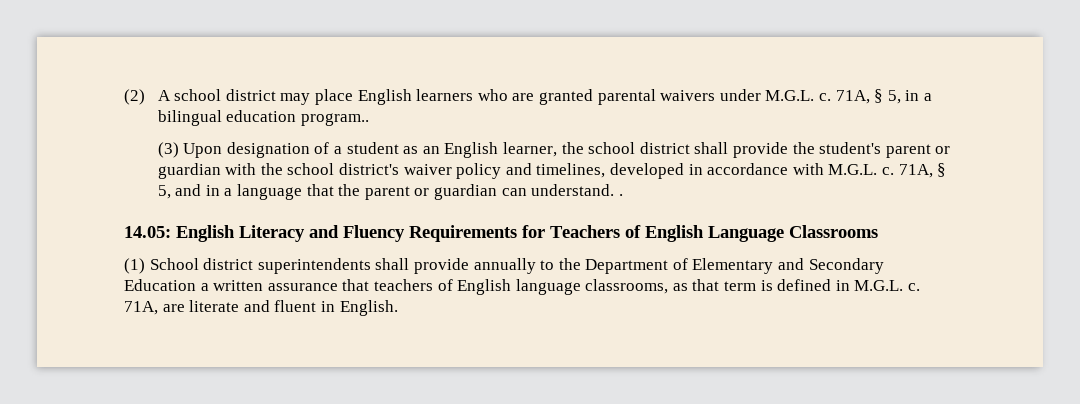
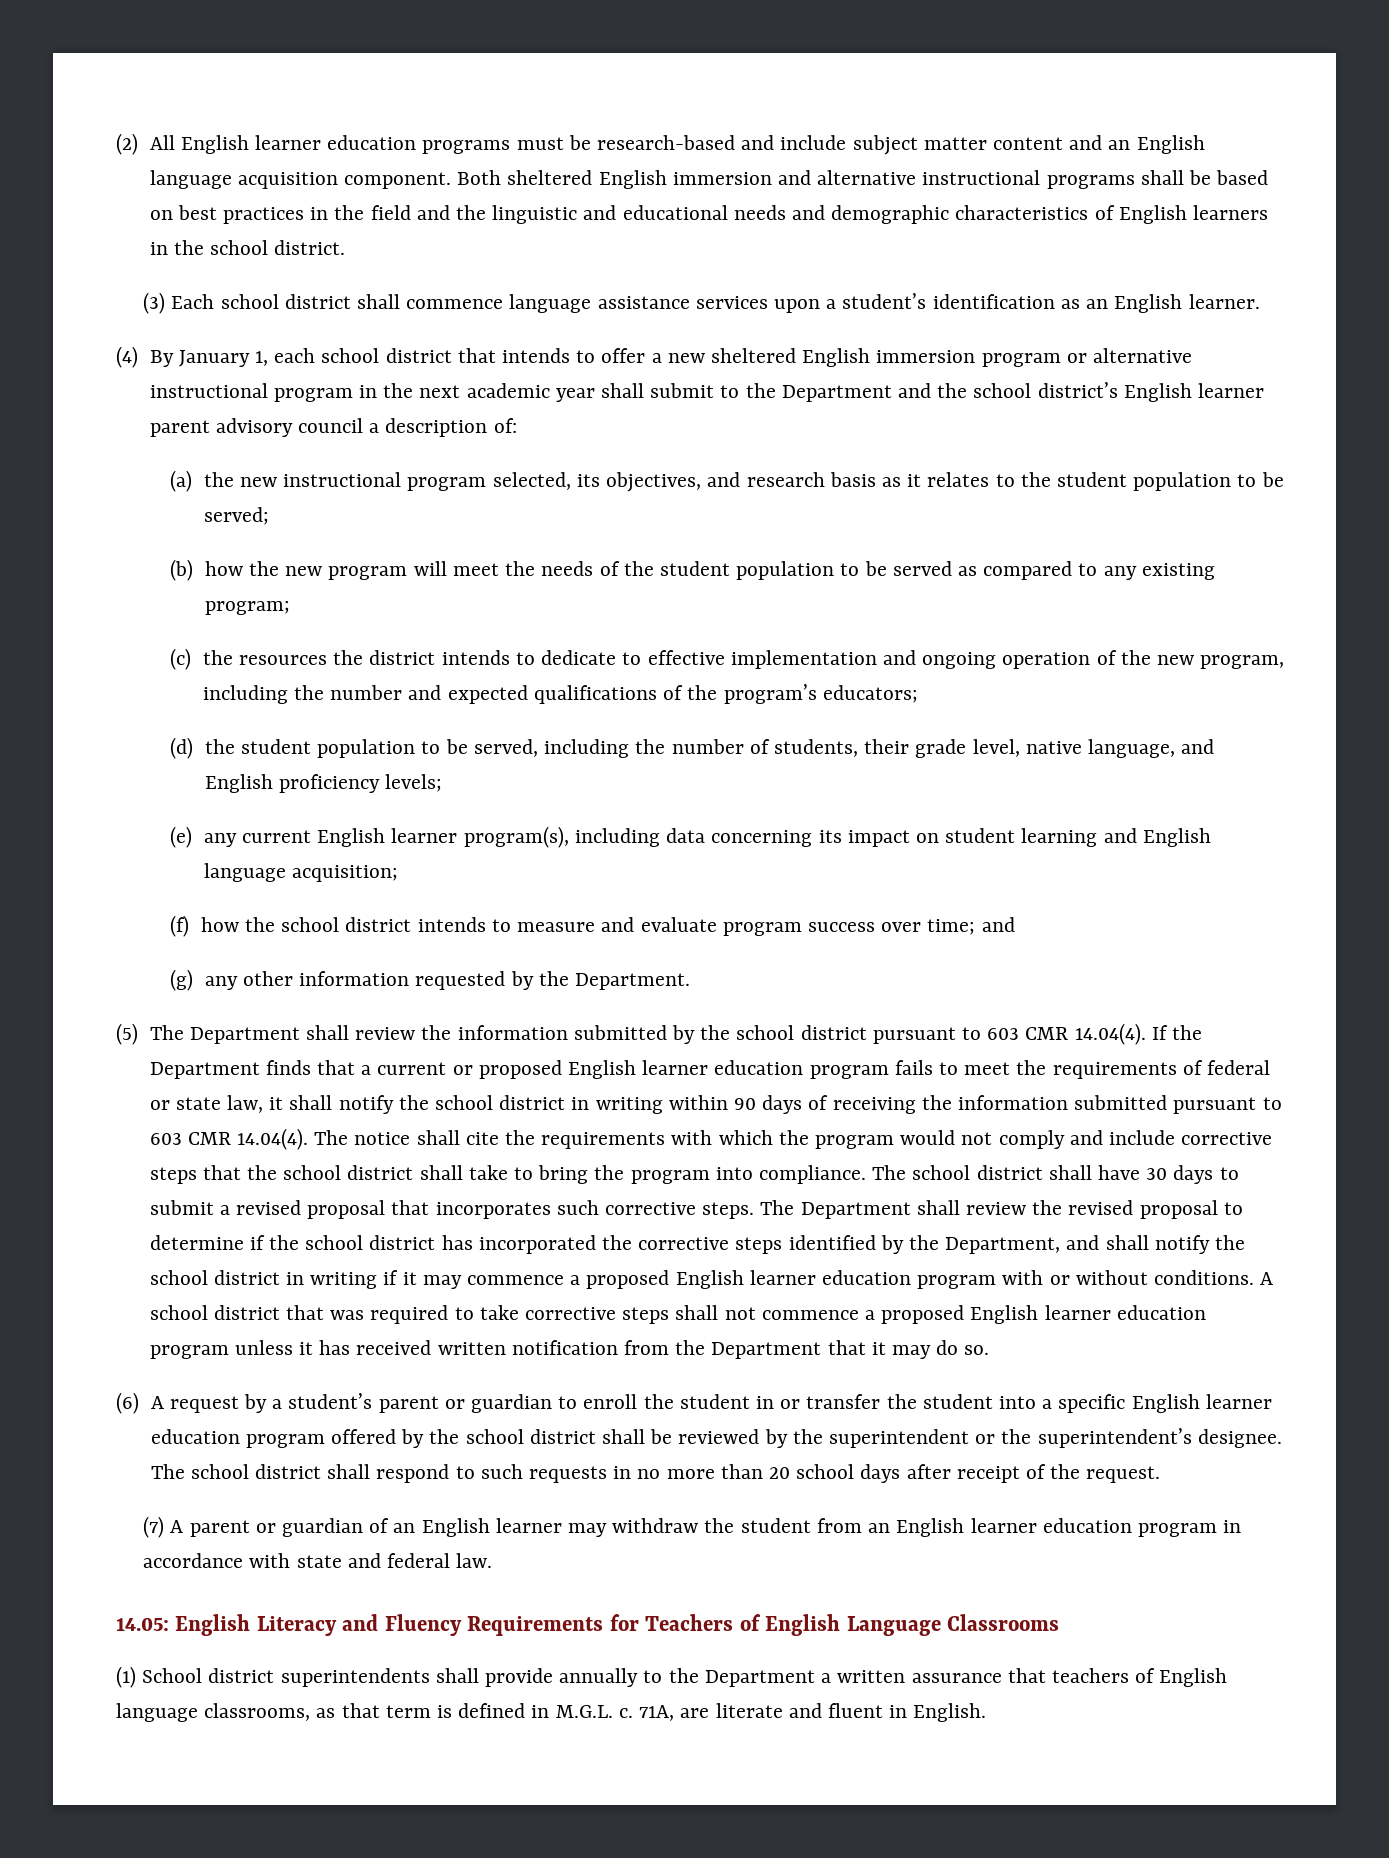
[157,89,932,105] [157,110,369,126] [157,142,951,158] [157,163,947,179] [157,184,623,200] A school district may place English learners who are granted parental waivers under M.G.L. c. 71A, § 5, in a bilingual education program.. // (3) Upon designation of a student as an English learner, the school district shall provide the student's parent or guardian with the school district's waiver policy and timelines, developed in accordance with M.G.L. c. 71A, § 5, and in a language that the parent or guardian can understand. . -> [149,135,1205,155] [149,170,1269,189] [149,205,1269,224] [149,240,346,255] [143,292,1260,314] [116,346,1193,368] [149,382,1265,402] [149,418,517,437] [170,470,1284,492] [203,507,269,525] [170,559,1215,581] [204,601,290,615] [170,648,1285,670] [202,684,918,704] [170,737,1215,759] [204,774,443,793] [170,826,1211,848] [203,863,399,882] [170,915,1015,937] [170,969,691,991] [116,1023,1203,1045] [149,1060,1271,1079] [149,1095,1282,1114] [149,1128,1273,1150] [149,1165,1239,1184] [149,1200,1243,1219] [149,1235,1246,1254] [149,1270,1274,1289] [149,1305,1206,1324] [149,1340,990,1359] [116,1392,1272,1414] [150,1428,1282,1448] [150,1464,1161,1483] [143,1516,1242,1538] [143,1553,493,1568] All English learner education programs must be research-based and include subject matter content and an English language acquisition component. Both sheltered English immersion and alternative instructional programs shall be based on best practices in the field and the linguistic and educational needs and demographic characteristics of English learners in the school district. // (3) Each school district shall commence language assistance services upon a student’s identification as an English learner. // (4) By January 1, each school district that intends to offer a new sheltered English immersion program or alternative instructional program in the next academic year shall submit to the Department and the school district’s English learner parent advisory council a description of: // (a) the new instructional program selected, its objectives, and research basis as it relates to the student population to be served; // (b) how the new program will meet the needs of the student population to be served as compared to any existing program; // (c) the resources the district intends to dedicate to effective implementation and ongoing operation of the new program, including the number and expected qualifications of the program’s educators; // (d) the student population to be served, including the number of students, their grade level, native language, and English proficiency levels; // (e) any current English learner program(s), including data concerning its impact on student learning and English language acquisition; // (f) how the school district intends to measure and evaluate program success over time; and // (g) any other information requested by the Department. // (5) The Department shall review the information submitted by the school district pursuant to 603 CMR 14.04(4). If the Department finds that a current or proposed English learner education program fails to meet the requirements of federal or state law, it shall notify the school district in writing within 90 days of receiving the information submitted pursuant to 603 CMR 14.04(4). The notice shall cite the requirements with which the program would not comply and include corrective steps that the school district shall take to bring the program into compliance. The school district shall have 30 days to submit a revised proposal that incorporates such corrective steps. The Department shall review the revised proposal to determine if the school district has incorporated the corrective steps identified by the Department, and shall notify the school district in writing if it may commence a proposed English learner education program with or without conditions. A school district that was required to take corrective steps shall not commence a proposed English learner education program unless it has received written notification from the Department that it may do so. // (6) A request by a student’s parent or guardian to enroll the student in or transfer the student into a specific English learner education program offered by the school district shall be reviewed by the superintendent or the superintendent’s designee. The school district shall respond to such requests in no more than 20 school days after receipt of the request. // (7) A parent or guardian of an English learner may withdraw the student from an English learner education program in accordance with state and federal law.
[672,258,884,274] [124,279,196,291] of Elementary and Secondary Education -> (815, 1678) none

